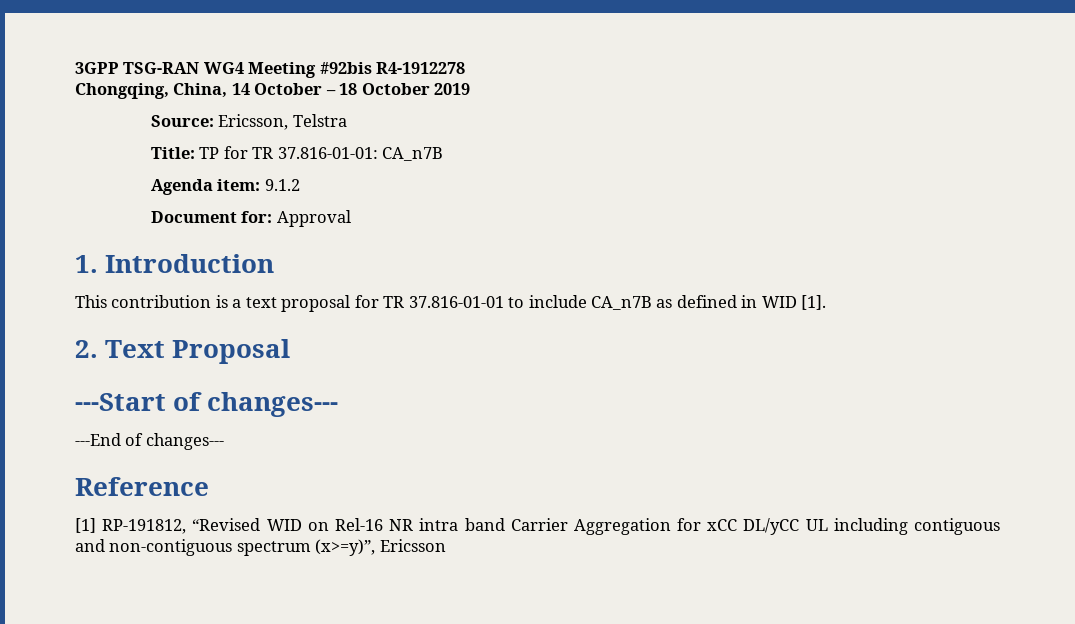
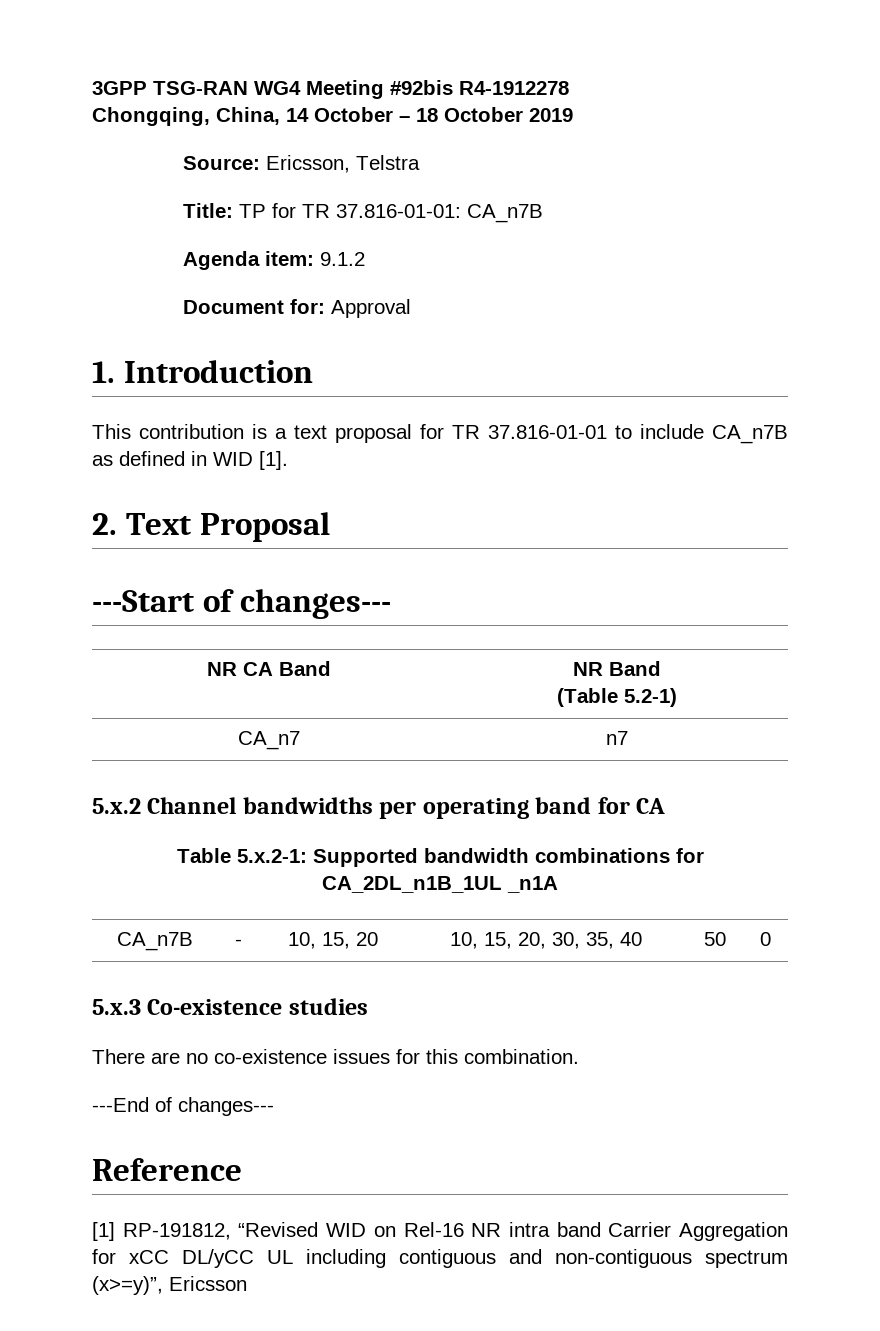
(339, 404) none -> [207,661,331,676] [572,661,661,676] [556,688,677,707] [238,731,300,750] [605,731,628,745] [92,797,666,819] [176,848,704,867] [322,876,558,893] [117,932,193,951] [235,939,242,946] [287,932,378,949] [449,932,642,949] [703,932,726,946] [760,932,771,946] [92,998,368,1015] [92,1049,579,1064] // NR CA Band | NR Band // (Table 5.2-1) // CA_n7 | n7 // 5.x.2 Channel bandwidths per operating band for CA // Table 5.x.2-1: Supported bandwidth combinations for CA_2DL_n1B_1UL _n1A // CA_n7B | - | 10, 15, 20 | 10, 15, 20, 30, 35, 40 | 50 | 0 // 5.x.3 Co-existence studies // There are no co-existence issues for this combination.

